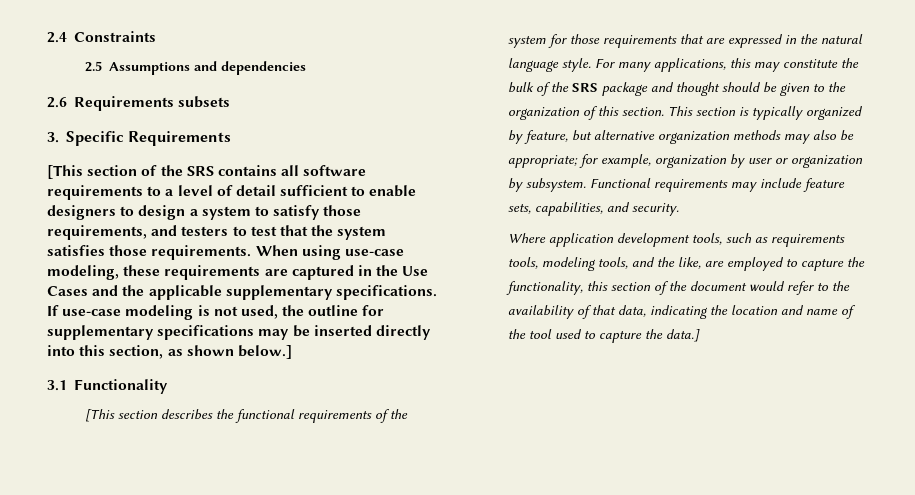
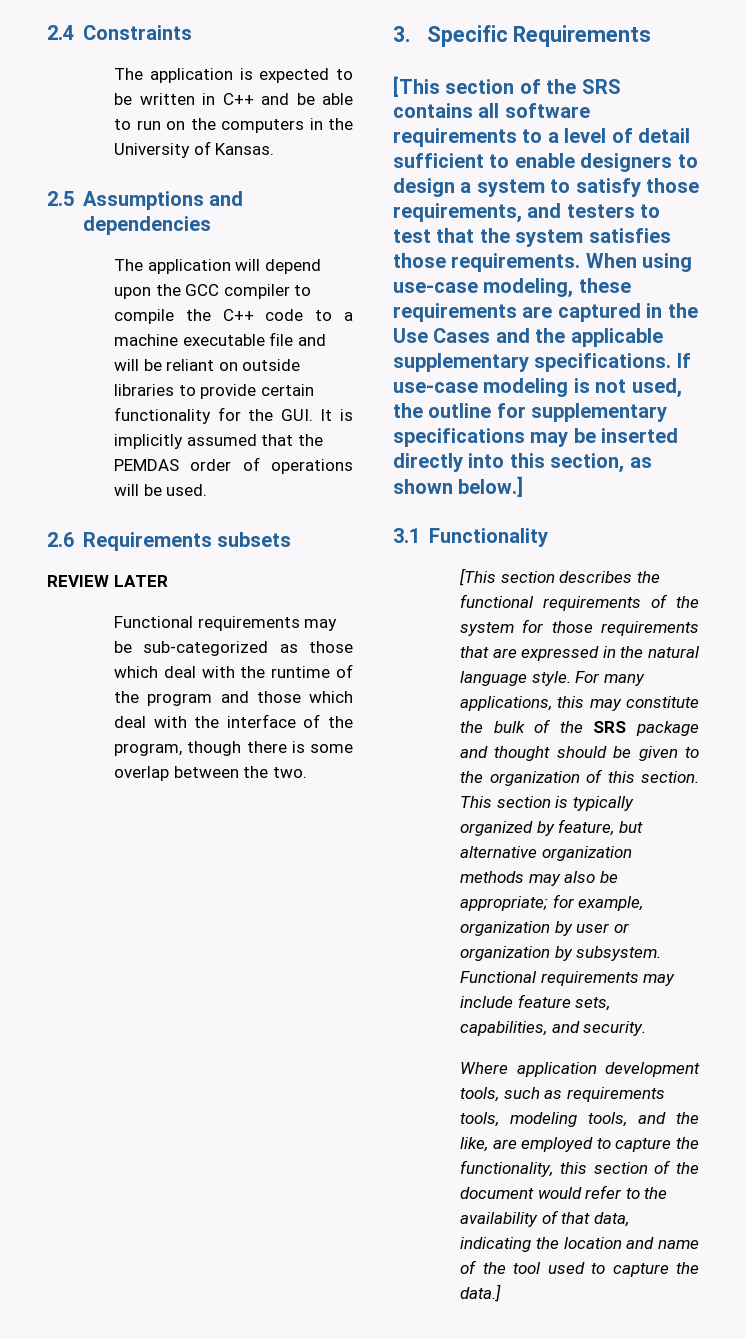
[84,61,306,75] [47,96,231,111] 2.5 Assumptions and dependencies // 2.6 Requirements subsets -> [114,68,353,83] [114,93,353,105] [114,118,354,133] [114,141,275,158] [47,191,243,210] [82,216,211,235] [114,259,321,274] [114,284,312,299] [114,309,353,324] [114,332,326,346] [114,359,301,371] [114,384,314,399] [114,407,354,424] [114,434,323,449] [114,457,353,474] [114,484,208,496] [47,532,291,551] [47,575,168,587] [114,616,338,631] [114,641,353,656] [114,664,353,678] [114,691,353,706] [114,714,353,728] [114,741,353,756] [114,766,307,781] The application is expected to be written in C++ and be able to run on the computers in the University of Kansas. // 2.5 Assumptions and dependencies // The application will depend upon the GCC compiler to compile the C++ code to a machine executable file and will be reliant on outside libraries to provide certain functionality for the GUI. It is implicitly assumed that the PEMDAS order of operations will be used. // 2.6 Requirements subsets // REVIEW LATER // Functional requirements may be sub-categorized as those which deal with the runtime of the program and those which deal with the interface of the program, though there is some overlap between the two.

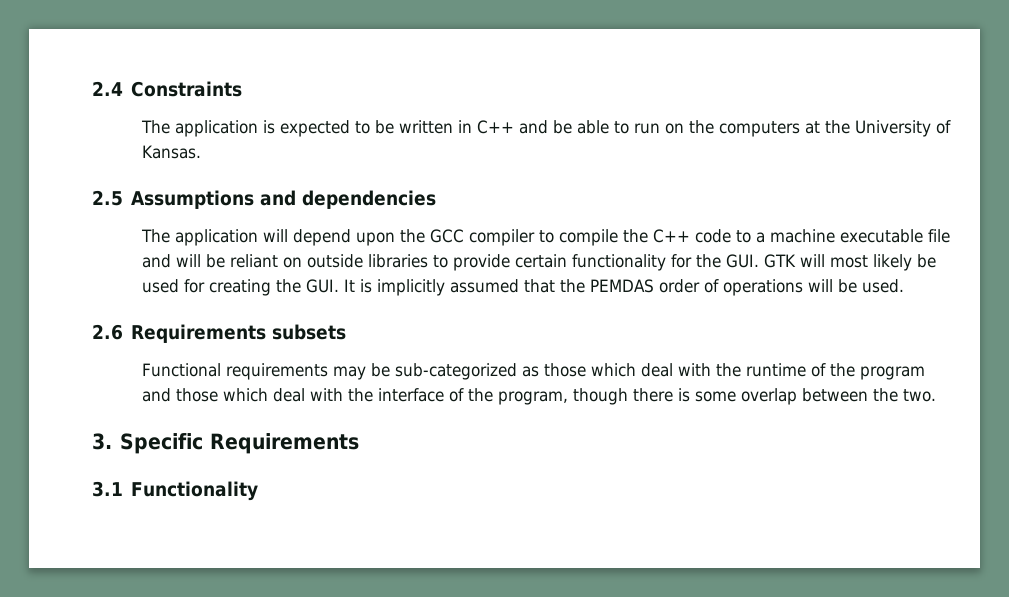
[309,118,323,130] in -> [804,121,820,134] at
(313, 415) none -> [763,254,936,271] [141,279,339,296] GTK will most likely be used for creating the GUI.
[47,575,168,587] // REVIEW LATER -> (347, 332) none
[393,76,621,97] [393,103,590,118] [393,128,690,147] [393,153,698,172] [393,178,699,197] [393,203,661,223] [393,228,671,247] [393,253,693,272] [393,278,631,298] [393,303,698,322] [393,328,663,347] [393,353,691,372] [393,378,682,398] [393,403,668,422] [393,428,679,447] [393,453,652,473] [393,476,524,497] [393,528,548,547] [459,568,660,586] [460,594,699,611] [460,619,699,636] [460,646,700,661] [460,671,645,686] [460,696,699,711] [460,719,699,736] [460,746,699,761] [460,769,699,786] [460,796,634,811] [460,819,643,836] [460,846,632,861] [460,871,618,886] [460,894,644,911] [460,921,629,936] [460,946,662,961] [460,971,676,986] [460,994,611,1011] [460,1021,647,1036] [460,1062,700,1077] [460,1087,665,1102] [460,1112,699,1127] [460,1137,699,1152] [460,1160,699,1177] [460,1185,668,1199] [460,1210,629,1227] [460,1237,699,1252] [460,1260,699,1277] [460,1284,502,1302] [This section of the SRS contains all software requirements to a level of detail sufficient to enable designers to design a system to satisfy those requirements, and testers to test that the system satisfies those requirements. When using use-case modeling, these requirements are captured in the Use Cases and the applicable supplementary specifications. If use-case modeling is not used, the outline for supplementary specifications may be inserted directly into this section, as shown below.] // 3.1 Functionality // [This section describes the functional requirements of the system for those requirements that are expressed in the natural language style. For many applications, this may constitute the bulk of the SRS package and thought should be given to the organization of this section. This section is typically organized by feature, but alternative organization methods may also be appropriate; for example, organization by user or organization by subsystem. Functional requirements may include feature sets, capabilities, and security. // Where application development tools, such as requirements tools, modeling tools, and the like, are employed to capture the functionality, this section of the document would refer to the availability of that data, indicating the location and name of the tool used to capture the data.] -> [92,481,259,501] 3.1 Functionality

